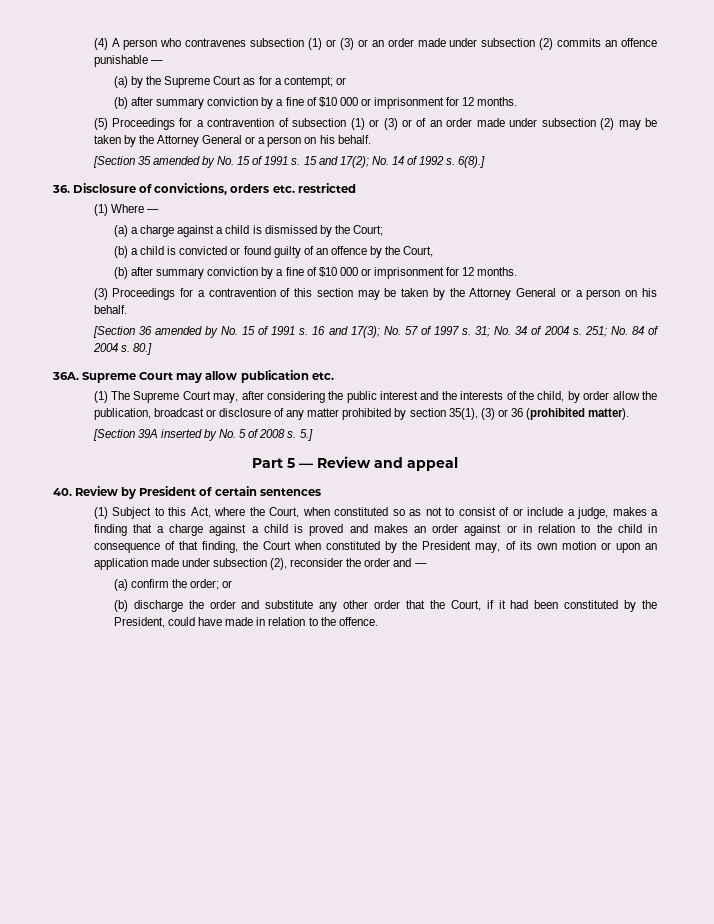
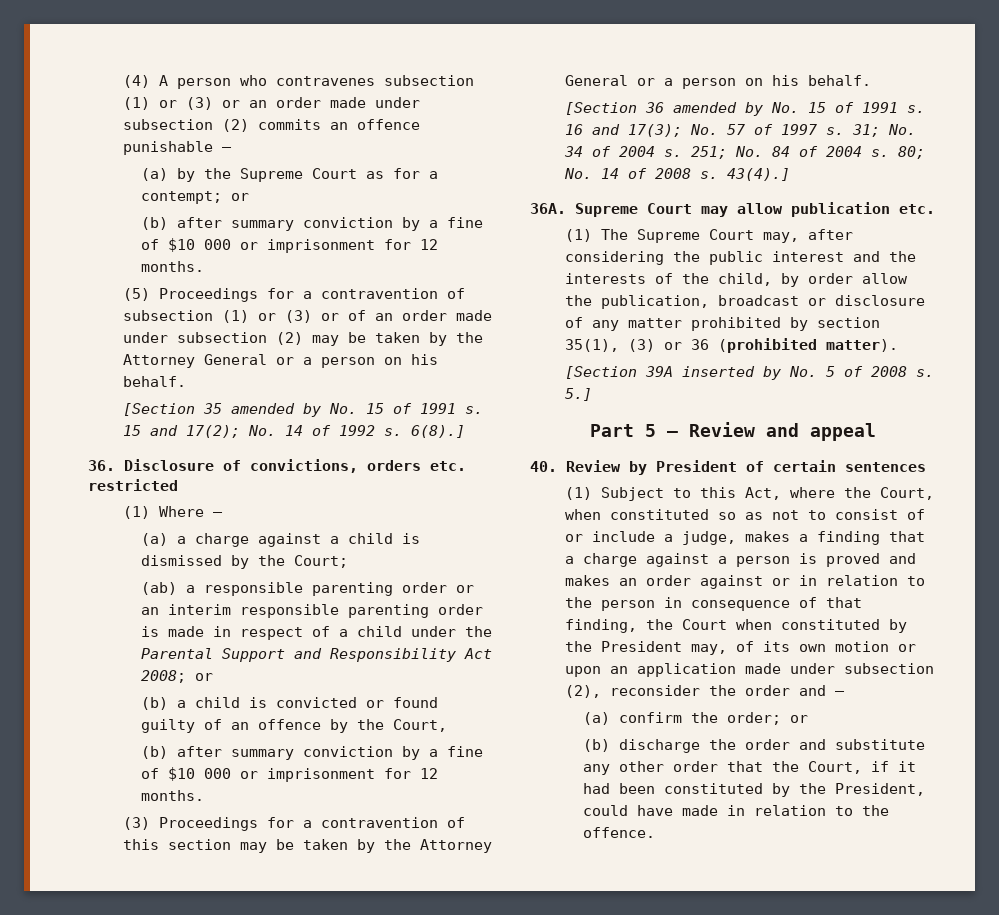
(383, 230) none -> [140,582,474,596] [140,604,483,618] [140,626,492,640] [140,648,492,662] [140,670,213,683] // (ab) a responsible parenting order or an interim responsible parenting order is made in respect of a child under the Parental Support and Responsibility Act 2008; or
[132,343,152,355] 80.] -> [898,146,926,159] [564,168,791,181] 80; No. 14 of 2008 s. 43(4).]
[263,524,288,533] child -> [736,556,791,567] person
[617,524,642,533] child -> [601,600,656,611] person

